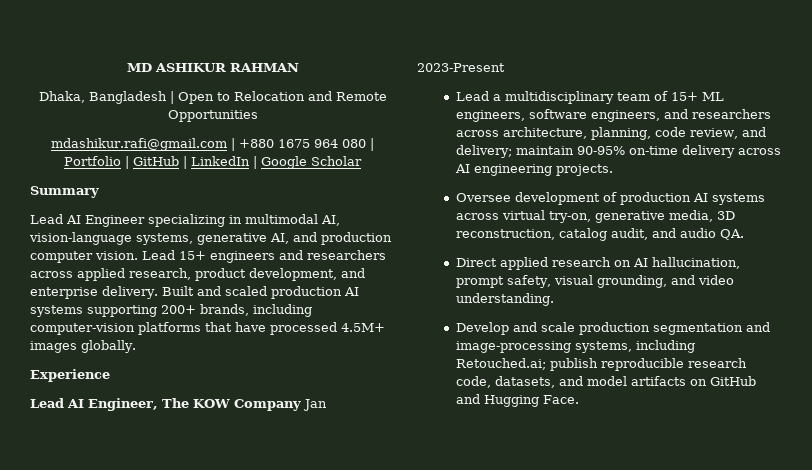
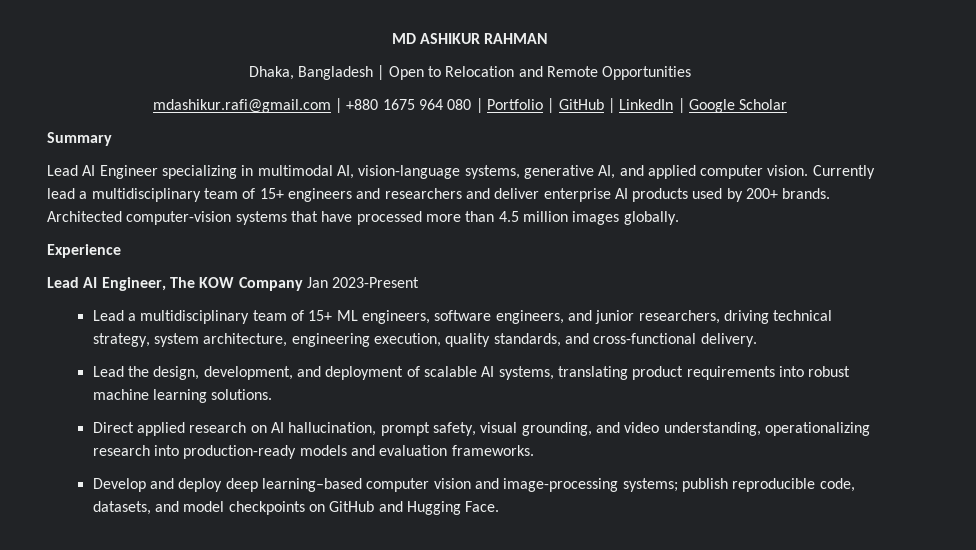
[321,232,392,245] production -> [647,165,696,179] applied
[142,250,386,263] [30,268,365,281] [30,286,359,299] [30,304,312,317] [30,322,385,335] Lead 15+ engineers and researchers across applied research, product development, and enterprise delivery. Built and scaled production AI systems supporting 200+ brands, including computer-vision platforms that have processed 4.5M+ -> [812,165,875,179] [47,188,831,202] [47,211,568,225] Currently lead a multidisciplinary team of 15+ engineers and researchers and deliver enterprise AI products used by 200+ brands. Architected computer-vision systems that have processed more than 4.5 million
[691,109,771,119] [455,127,766,140] [455,145,781,158] [454,164,613,176] [455,192,765,205] [455,210,735,223] [455,228,744,241] researchers across architecture, planning, code review, and delivery; maintain 90-95% on-time delivery across AI engineering projects. // Oversee development of production AI systems across virtual try-on, generative media, 3D reconstruction, catalog audit, and audio QA. -> [595,310,833,324] [92,333,757,347] [92,366,851,380] [92,389,273,403] junior researchers, driving technical strategy, system architecture, engineering execution, quality standards, and cross-functional delivery. // Lead the design, development, and deployment of scalable AI systems, translating product requirements into robust machine learning solutions.
[455,293,554,306] [455,322,770,335] [455,340,695,353] [455,358,546,370] understanding. // Develop and scale production segmentation and image-processing systems, including Retouched.ai; -> [663,422,870,436] [92,445,534,459] [92,478,678,492] understanding, operationalizing research into production-ready models and evaluation frameworks. // Develop and deploy deep learning–based computer vision and image-processing systems;
[687,358,747,368] research -> (816, 485) none
[630,376,686,386] artifacts -> [228,501,305,515] checkpoints

